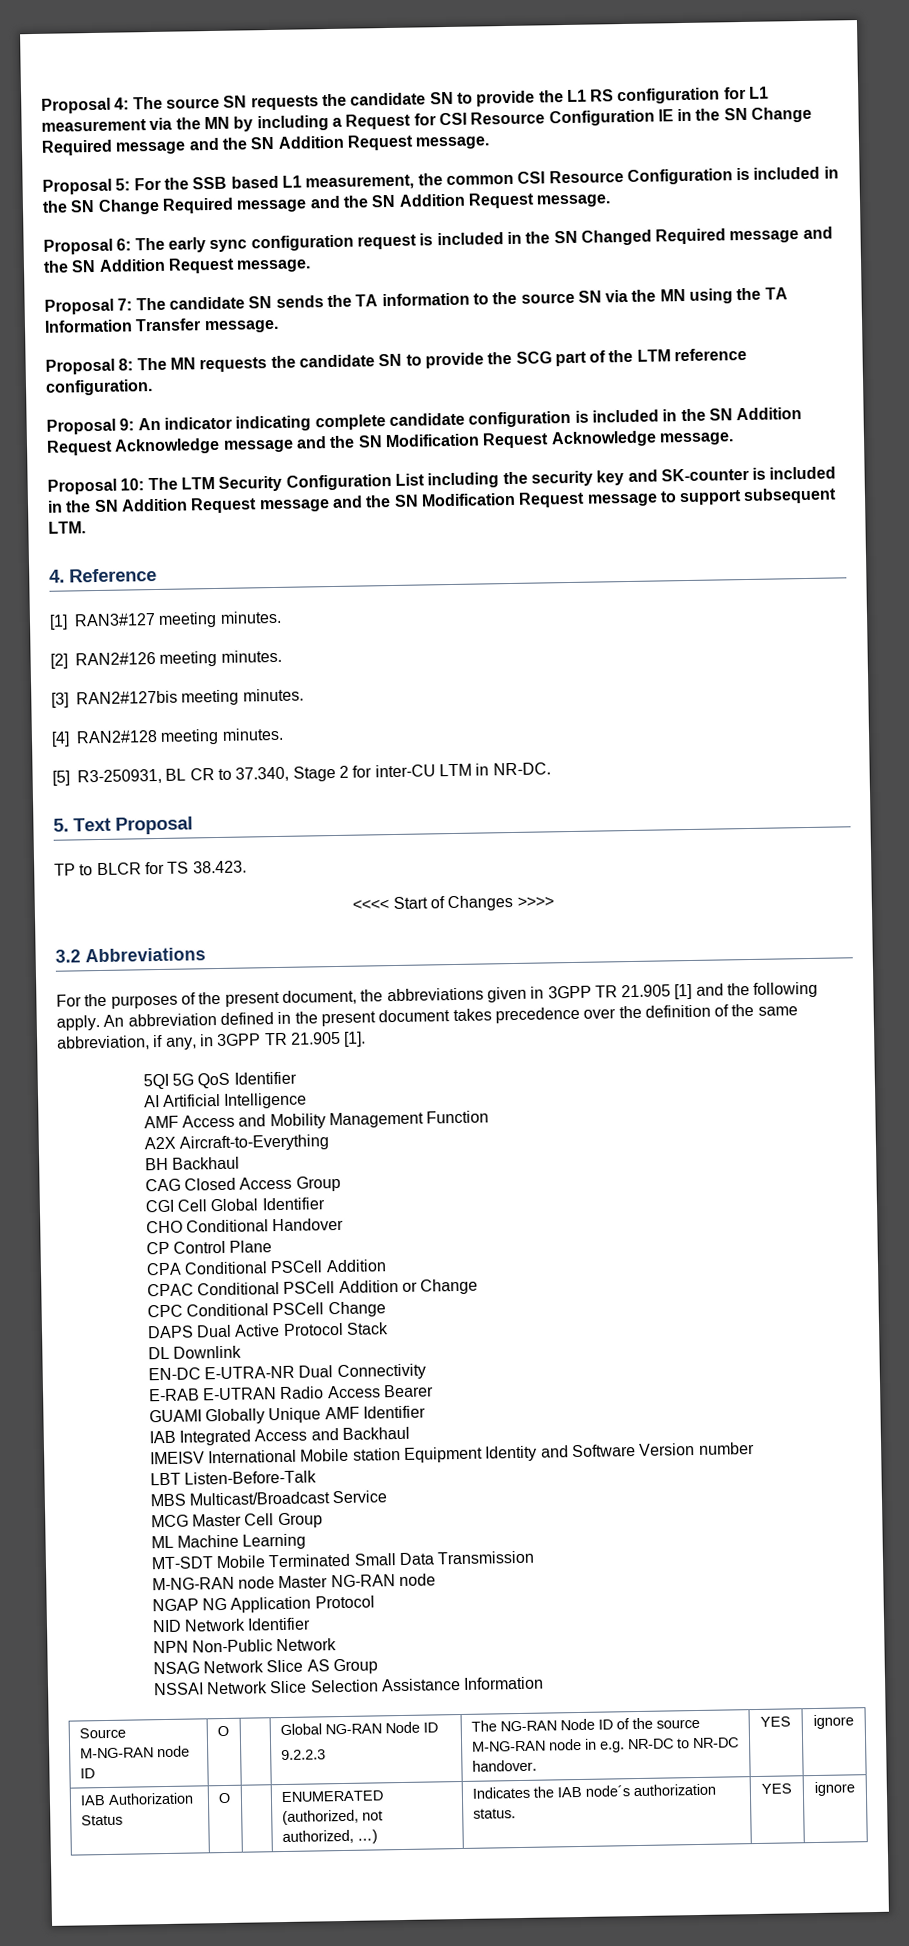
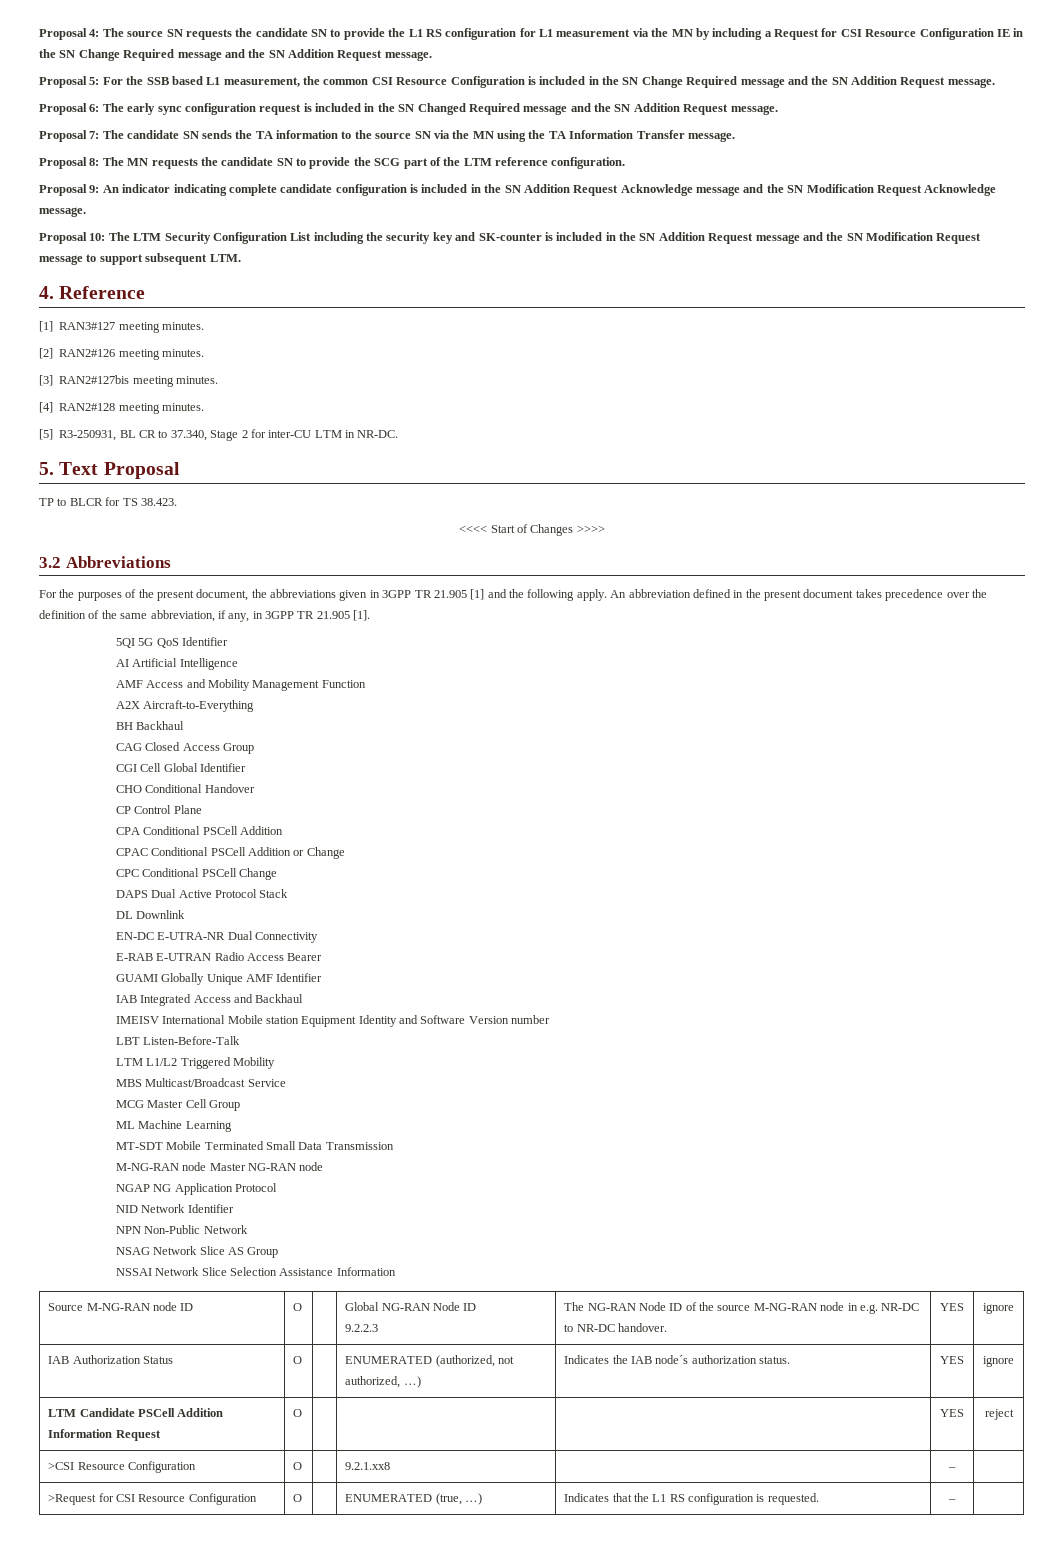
(318, 1477) none -> [115,1057,275,1069] // LTM L1/L2 Triggered Mobility
(855, 1789) none -> [48,1408,224,1417] [48,1429,161,1441] [293,1409,303,1417] [940,1409,964,1417] [984,1409,1014,1420] [48,1461,196,1473] [293,1462,303,1470] [345,1462,391,1470] [948,1467,956,1470] [48,1493,257,1505] [293,1494,303,1502] [345,1493,482,1505] [564,1493,819,1505] [948,1499,956,1502] // LTM Candidate PSCell Addition Information Request | O | | | | YES | reject // >CSI Resource Configuration | O | | 9.2.1.xx8 | | – | // >Request for CSI Resource Configuration | O | | ENUMERATED (true, …) | Indicates that the L1 RS configuration is requested. | – |

